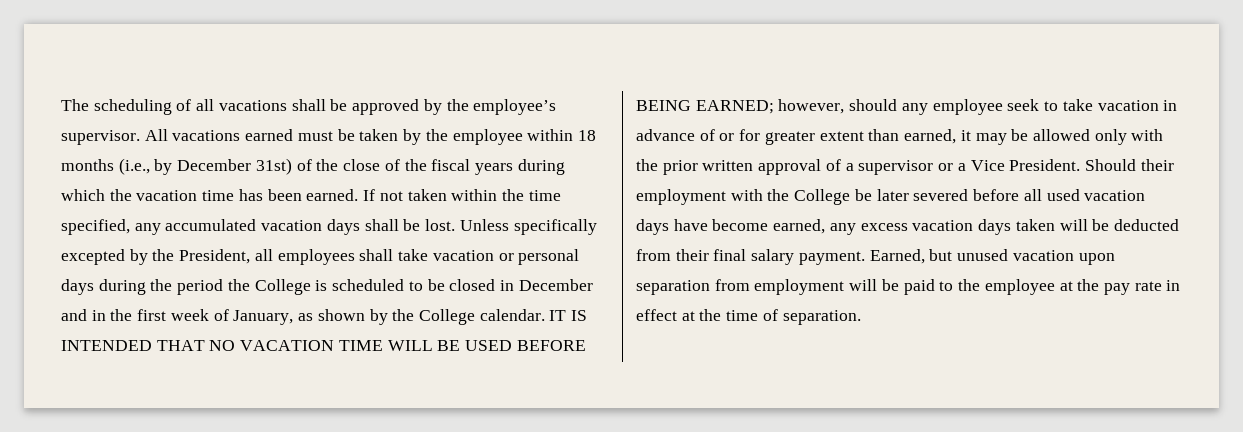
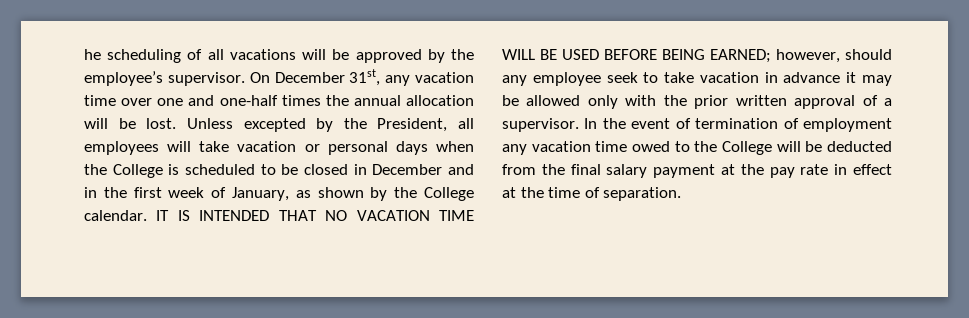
[61,99,89,111] The -> [84,49,101,60] he
[291,99,326,111] shall -> [302,49,327,60] will
[144,129,596,145] [61,158,565,175] [61,189,561,201] [61,219,399,235] All vacations earned must be taken by the employee within 18 months (i.e., by December 31st) of the close of the fiscal years during which the vacation time has been earned. If not taken within the time specified, any accumulated vacation days shall -> [249,69,474,86] [84,95,474,106] [84,118,108,129] On December 31st, any vacation time over one and one-half times the annual allocation will
[513,219,597,235] specifically -> (233, 123) none
[359,249,394,261] shall -> [167,141,192,152] will
[98,279,224,295] during the period -> [436,141,474,152] when
[699,129,957,145] of or for greater extent than earned, -> (841, 77) none
[858,159,1174,175] [636,189,1146,205] [636,219,1055,235] supervisor or a Vice President. Should their employment with the College be later severed before all used vacation days have become earned, any excess vacation days taken -> [502,118,892,132] [502,141,772,155] supervisor. In the event of termination of employment any vacation time owed to the College
[675,249,709,261] their -> [541,164,565,175] the
[798,249,1115,265] [636,279,1055,295] payment. Earned, but unused vacation upon separation from employment will be paid to the employee -> [653,164,716,178] payment

